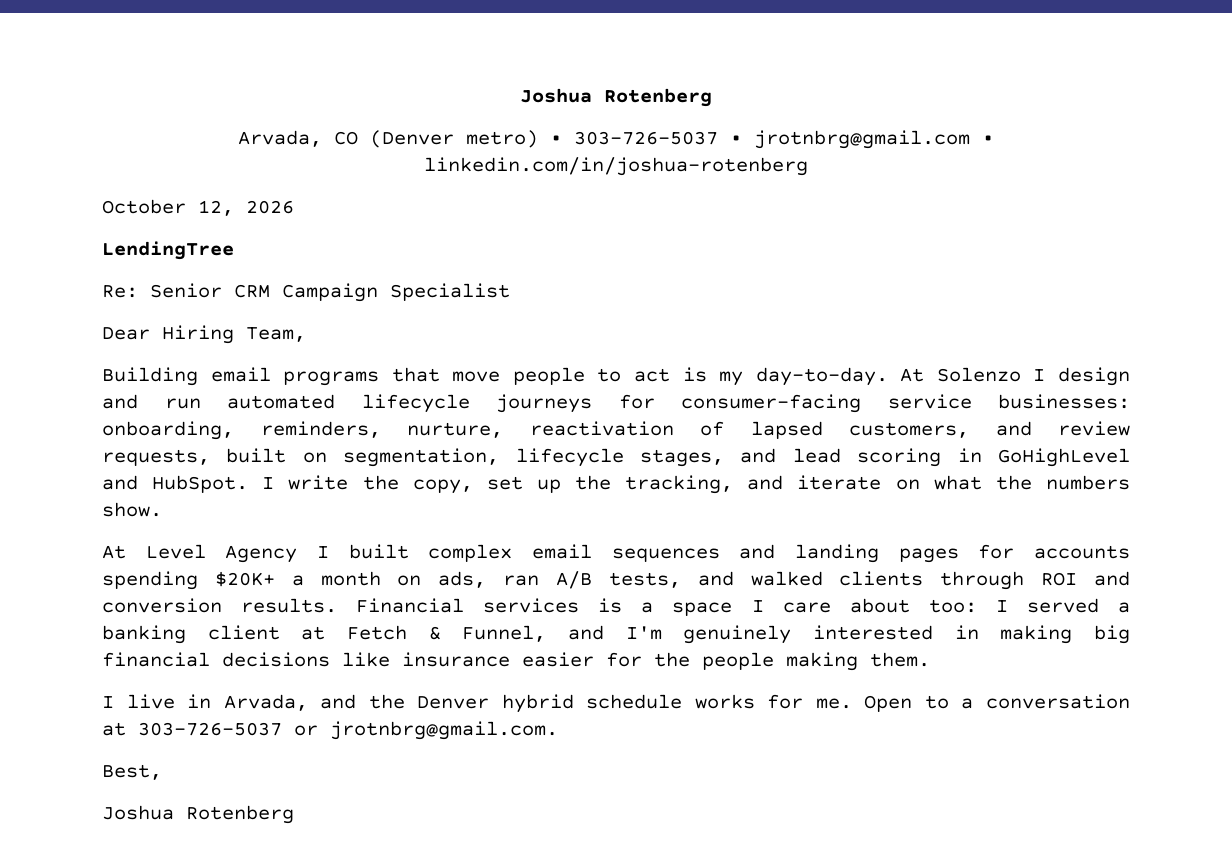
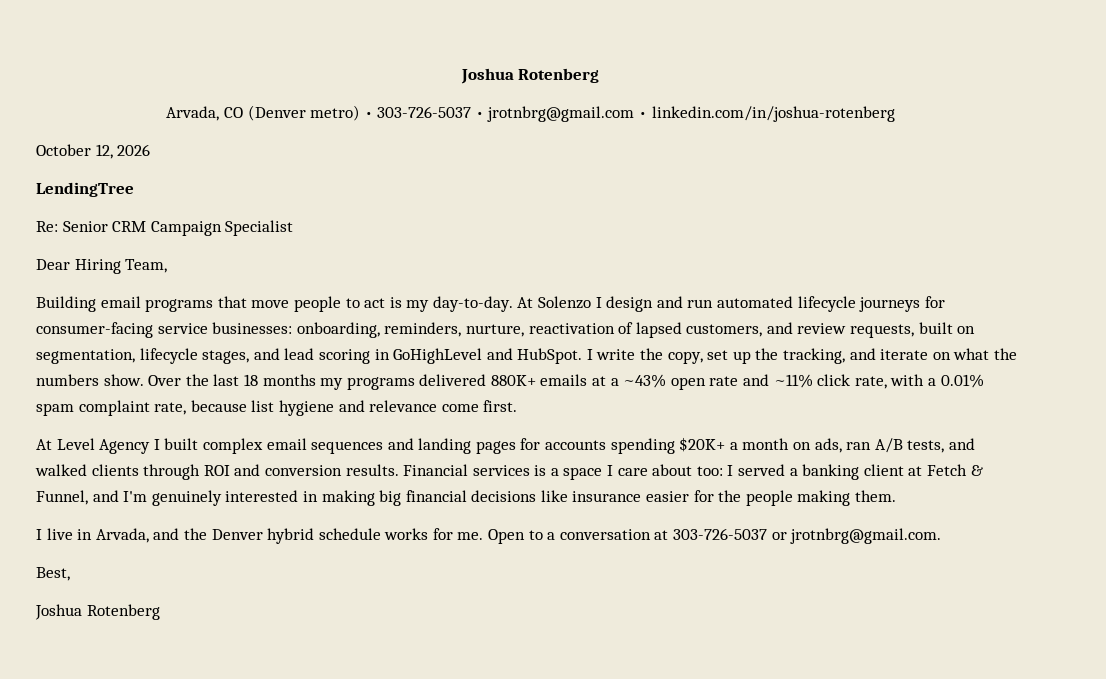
(162, 509) none -> [148,374,984,390] [36,400,518,416] Over the last 18 months my programs delivered 880K+ emails at a ~43% open rate and ~11% click rate, with a 0.01% spam complaint rate, because list hygiene and relevance come first.

